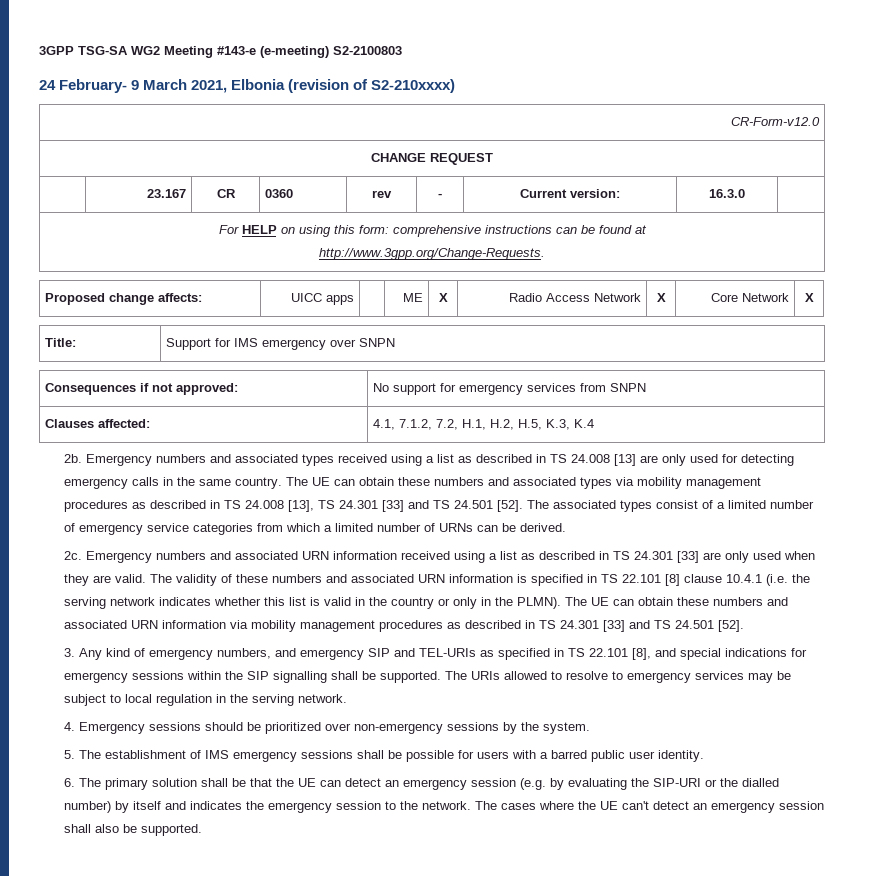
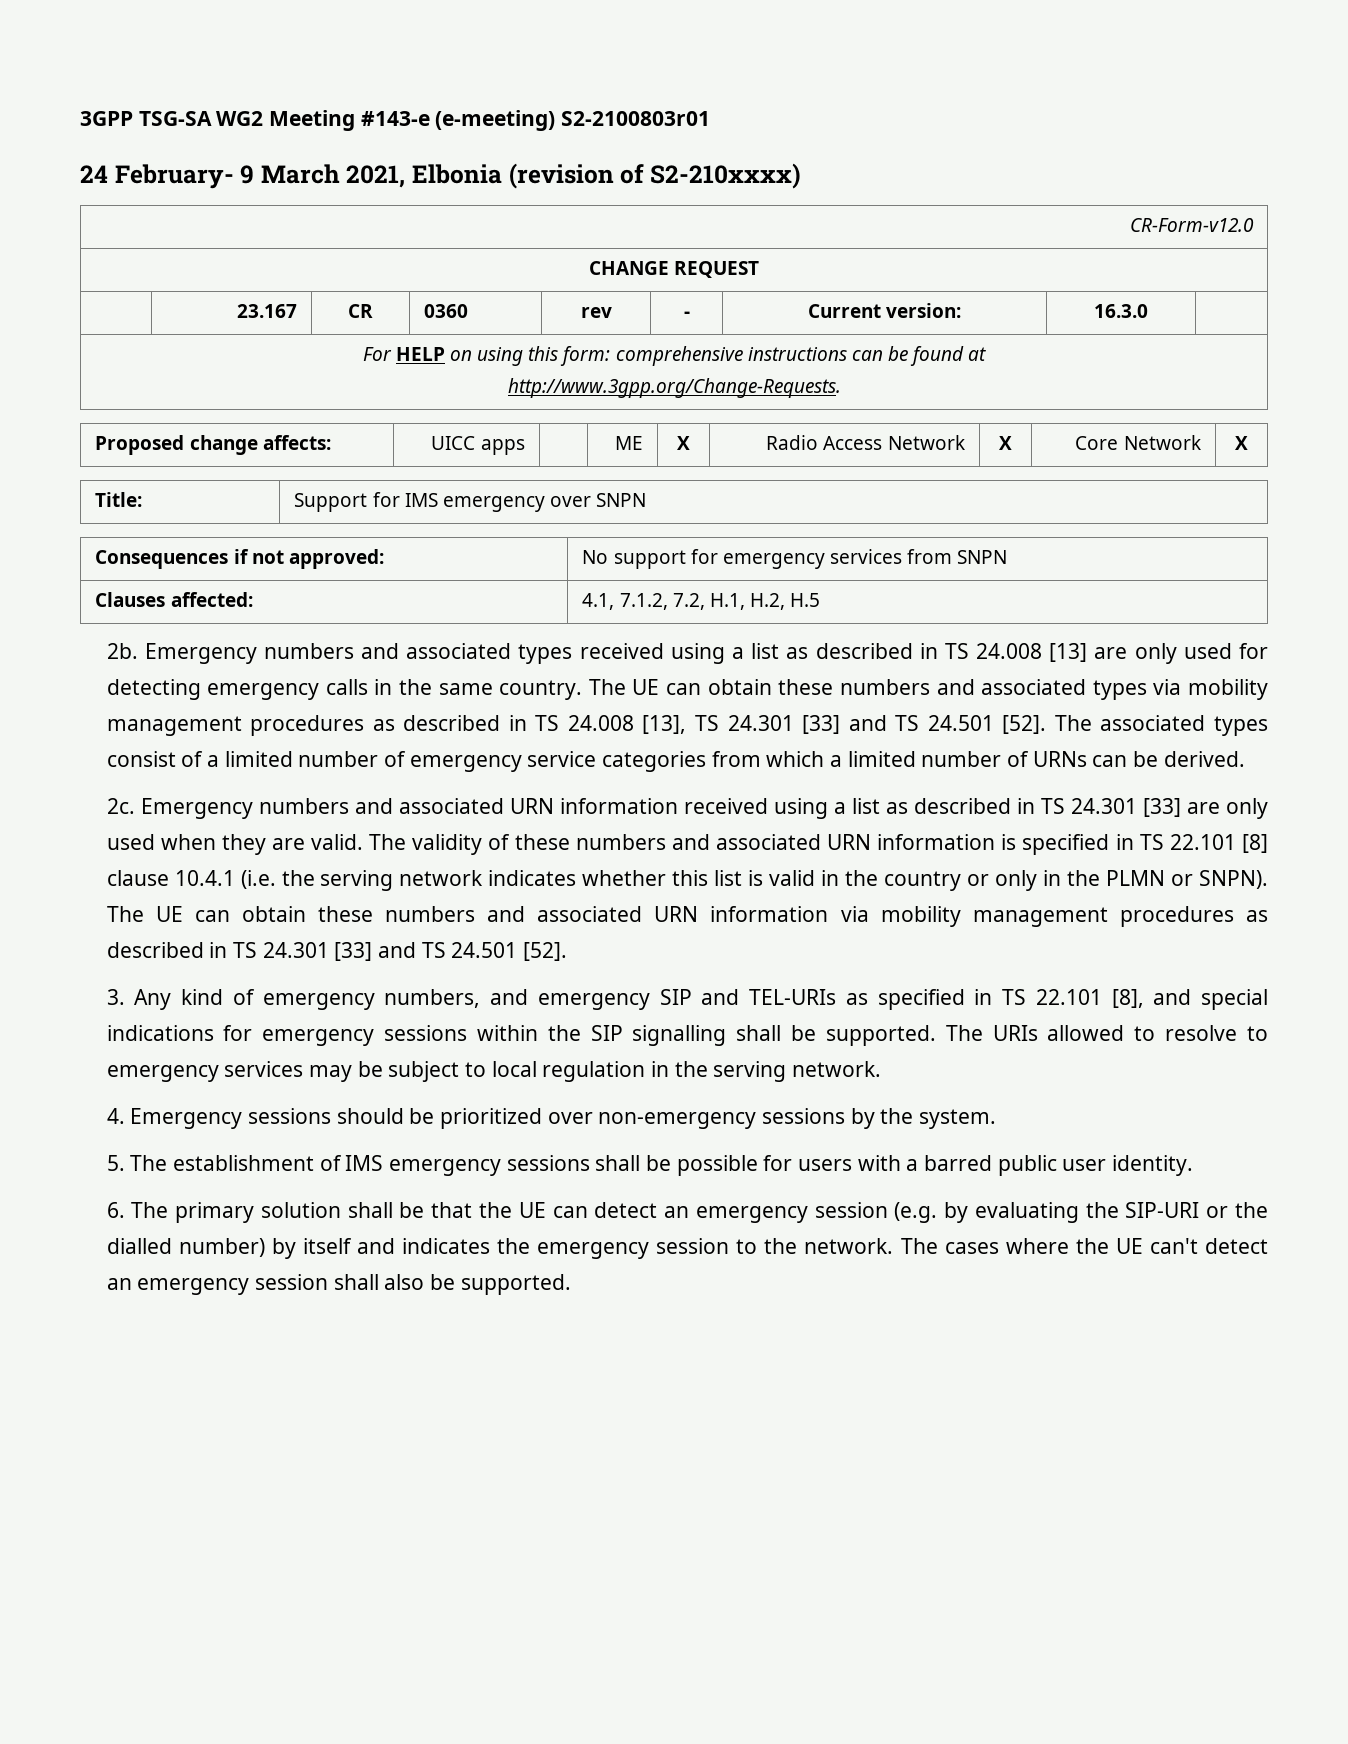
[333,46,402,55] S2-2100803 -> [561,111,711,126] S2-2100803r01
[518,419,595,430] H.5, K.3, K.4 -> [790,593,821,607] H.5
[516,597,561,609] PLMN). -> [1106,870,1269,889] PLMN or SNPN).

